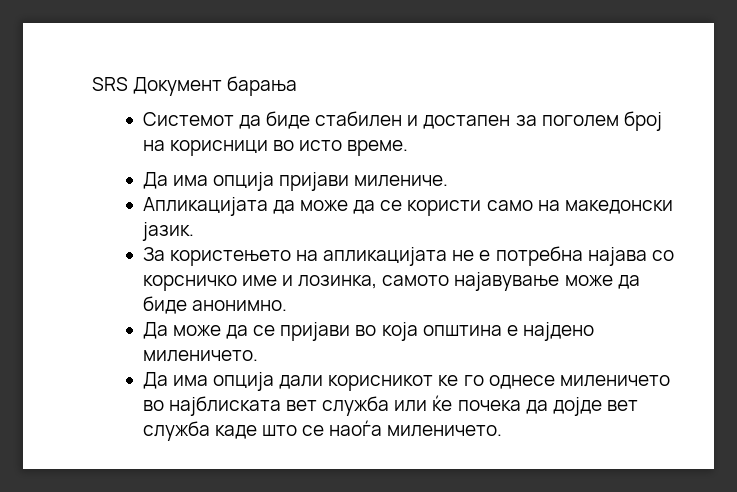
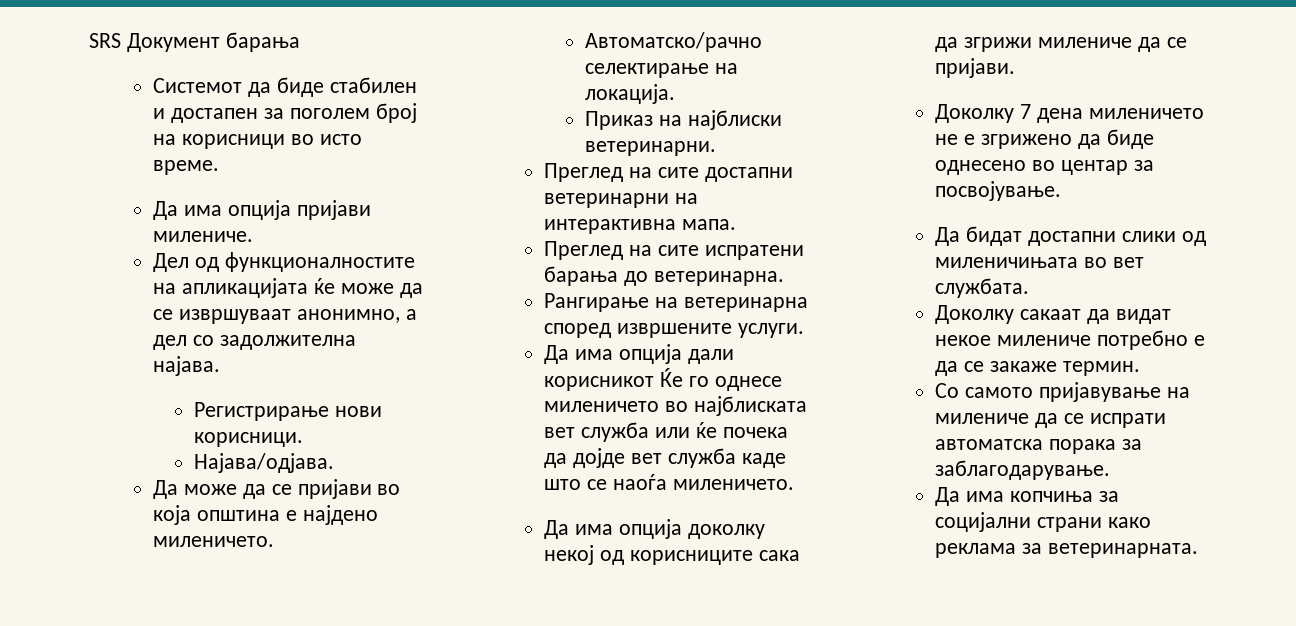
[142,197,673,216] [141,222,194,241] [142,246,674,266] [142,272,640,291] [142,296,287,314] Апликацијата да може да се користи само на македонски јазик. // За користењето на апликацијата не е потребна најава со корсничко име и лозинка, самото најавување може да биде анонимно. -> [153,252,415,272] [153,278,423,298] [153,309,417,324] [153,335,356,350] [153,356,221,376] [193,402,382,421] [193,432,303,447] [193,453,334,473] Дел од функционалностите на апликацијата ќе може да се извршуваат анонимно, а дел со задолжителна најава. // Регистрирање нови корисници. // Најава/одјава.
(258, 356) none -> [584,32,762,52] [584,63,738,78] [584,84,675,104] [584,110,782,130] [584,141,716,156] [544,163,793,182] [544,193,699,208] [544,219,737,234] [544,241,804,260] [544,266,784,286] [544,293,808,312] [544,323,804,338] // Автоматско/рачно селектирање на локација. // Приказ на најблиски ветеринарни. // Преглед на сите достапни ветеринарни на интерактивна мапа. // Преглед на сите испратени барања до ветеринарна. // Рангирање на ветеринарна според извршените услуги.
[438,375,459,386] ке -> [660,368,684,387] Ќе
(503, 431) none -> [544,519,765,539] [544,545,800,565] [935,37,1187,52] [935,58,1016,78] [935,104,1204,123] [935,129,1154,149] [935,160,1154,175] [935,181,1062,201] [935,226,1206,246] [935,257,1144,268] [935,278,1030,298] [935,305,1171,324] [935,330,1205,350] [935,361,1140,376] [935,382,1190,402] [935,413,1166,428] [935,439,1142,454] [935,460,1111,480] [935,487,1119,506] [935,512,1151,532] [935,543,1198,558] // Да има опција доколку некој од корисниците сака да згрижи милениче да се пријави. // Доколку 7 дена миленичето не е згрижено да биде однесено во центар за посвојување. // Да бидат достапни слики од миленичињата во вет службата. // Доколку сакаат да видат некое милениче потребно е да се закаже термин. // Со самото пријавување на милениче да се испрати автоматска порака за заблагодарување. // Да има копчиња за социјални страни како реклама за ветеринарната.

